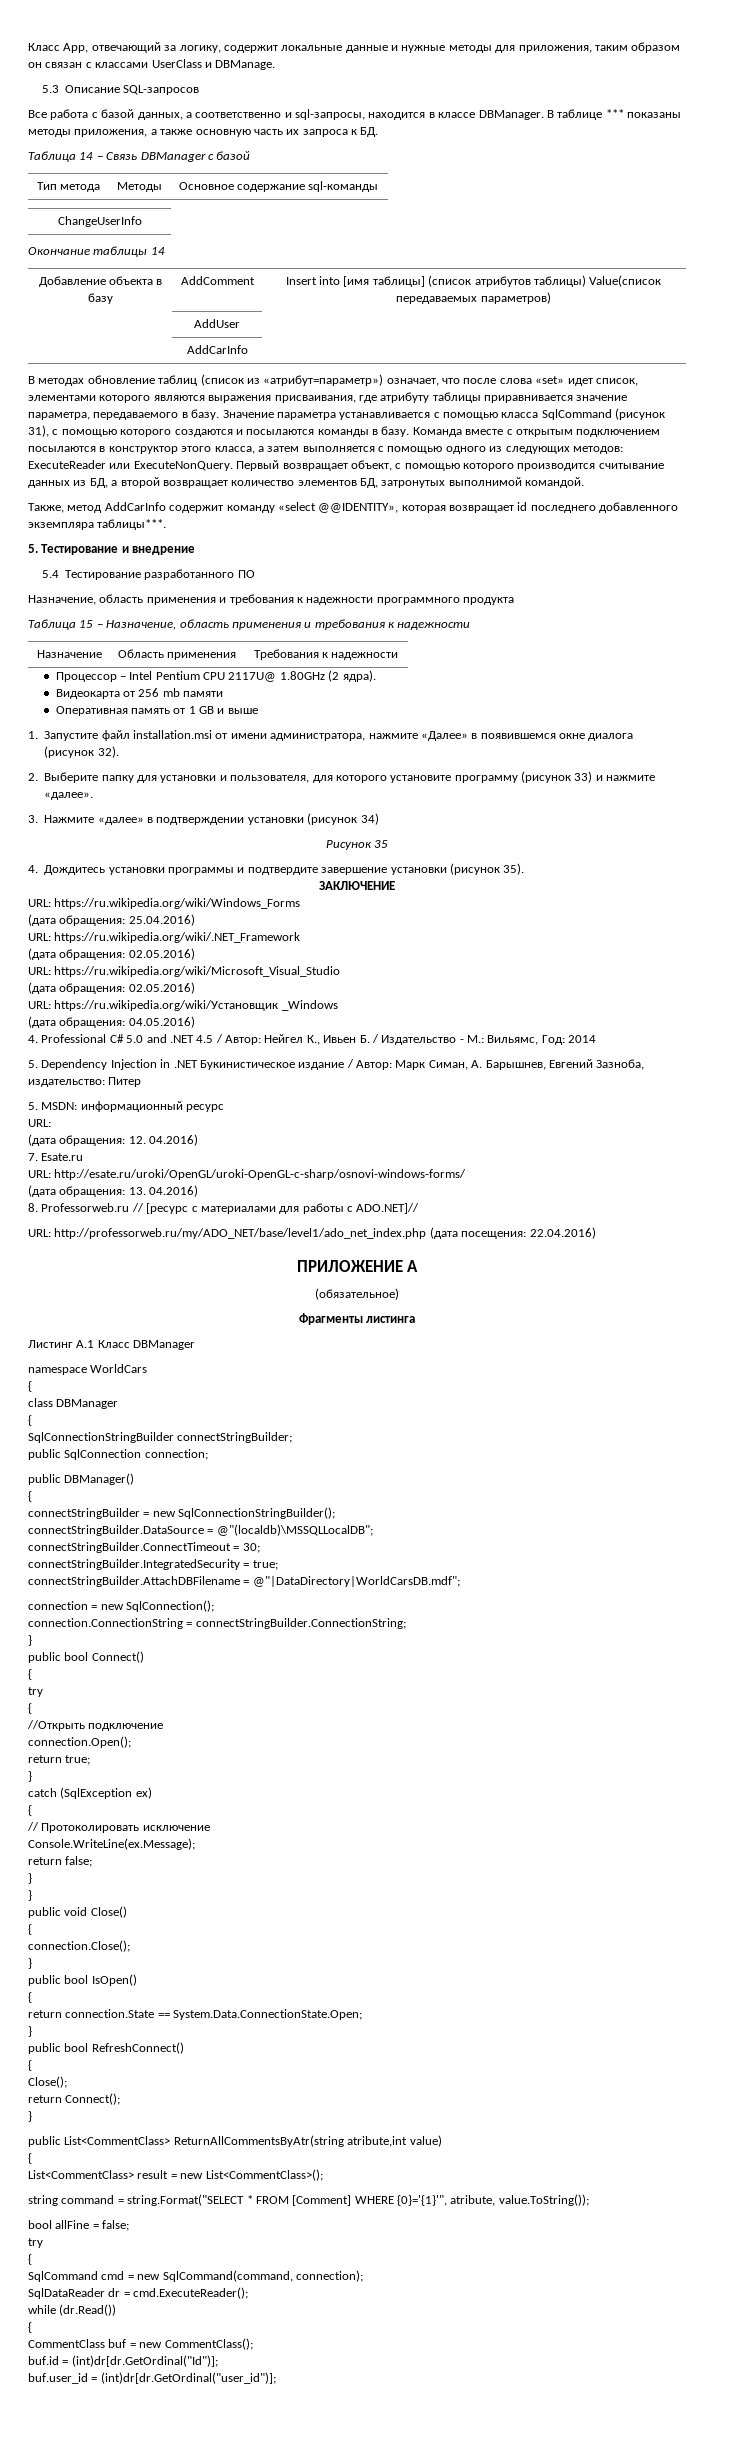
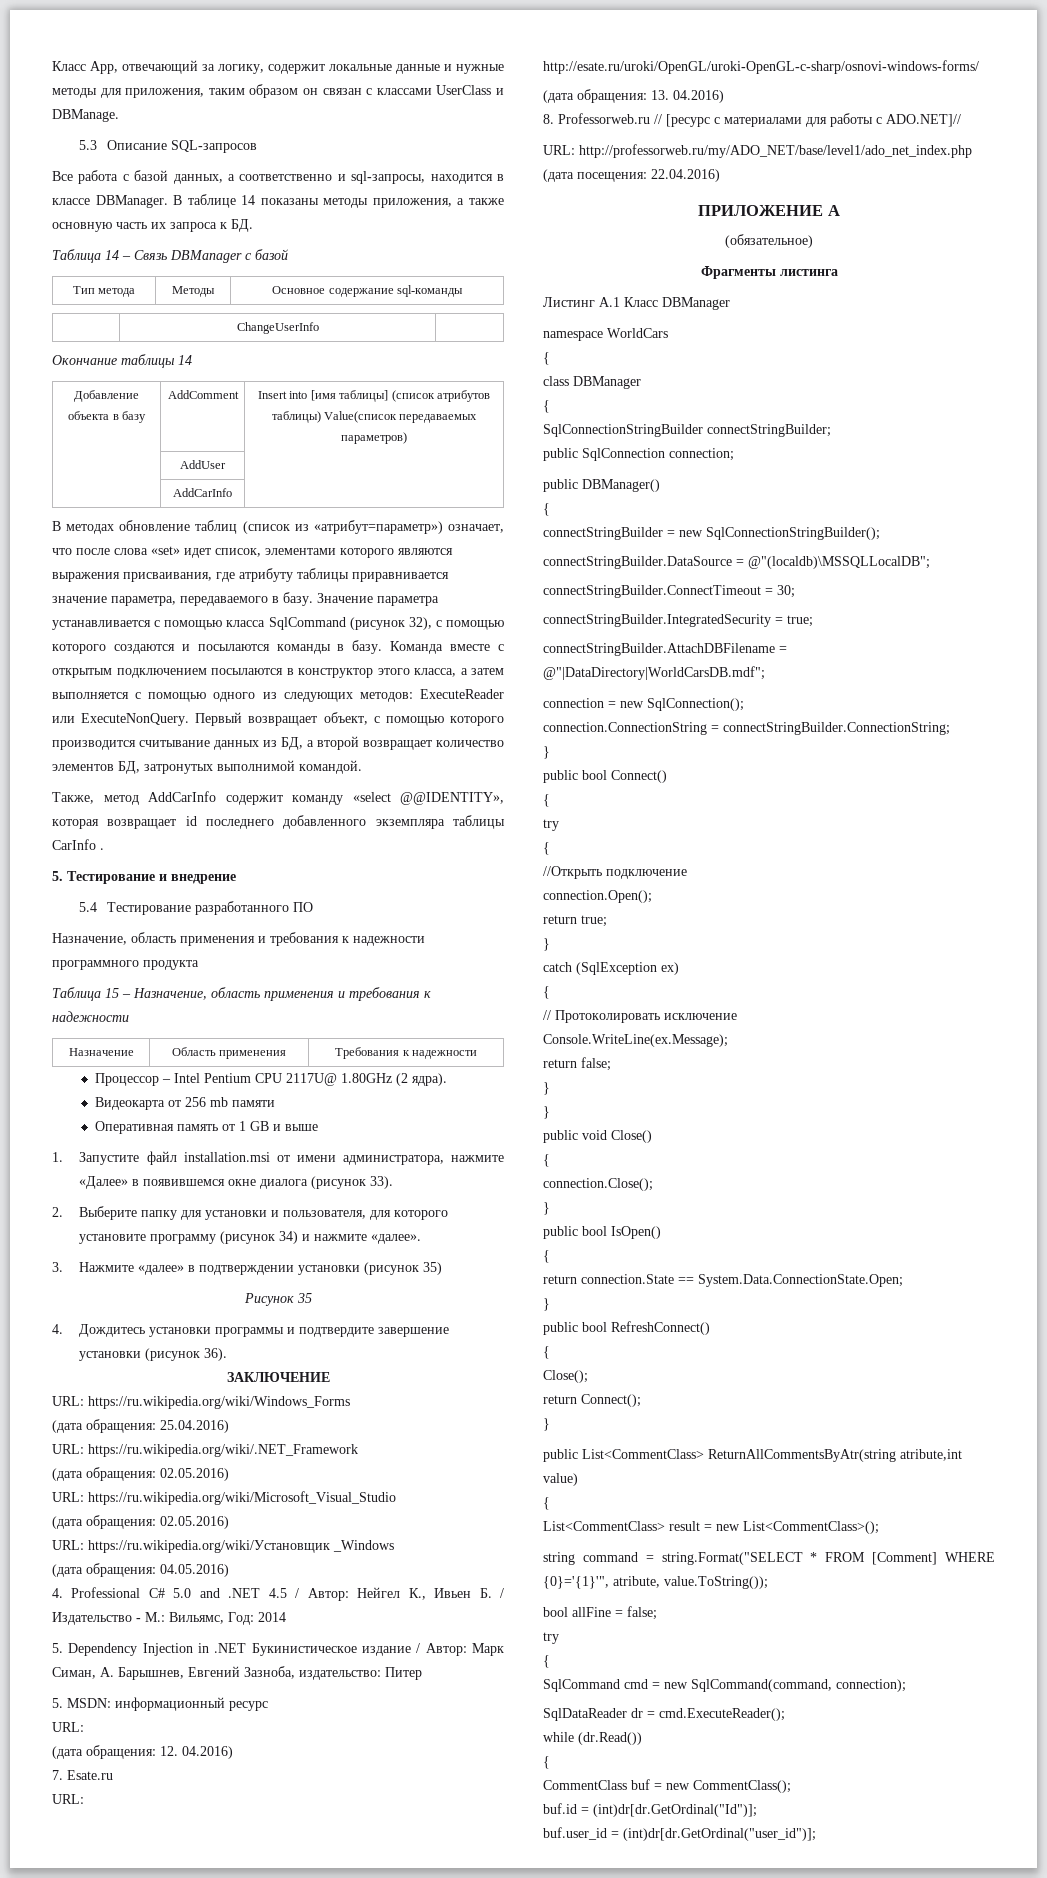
[605,109,624,118] *** -> [241,195,256,205] 14
[28,425,49,437] 31), -> [408,617,432,630] 32),
[97,519,167,530] таблицы***. -> [453,815,505,829] [52,839,104,850] таблицы CarInfo .
[97,746,119,758] 32). -> [370,1176,394,1189] 33).
[574,771,593,783] 33) -> [279,1231,299,1244] 34)
[360,813,379,825] 34) -> [423,1262,443,1275] 35)
[503,863,525,875] 35). -> [204,1348,228,1361] 36).

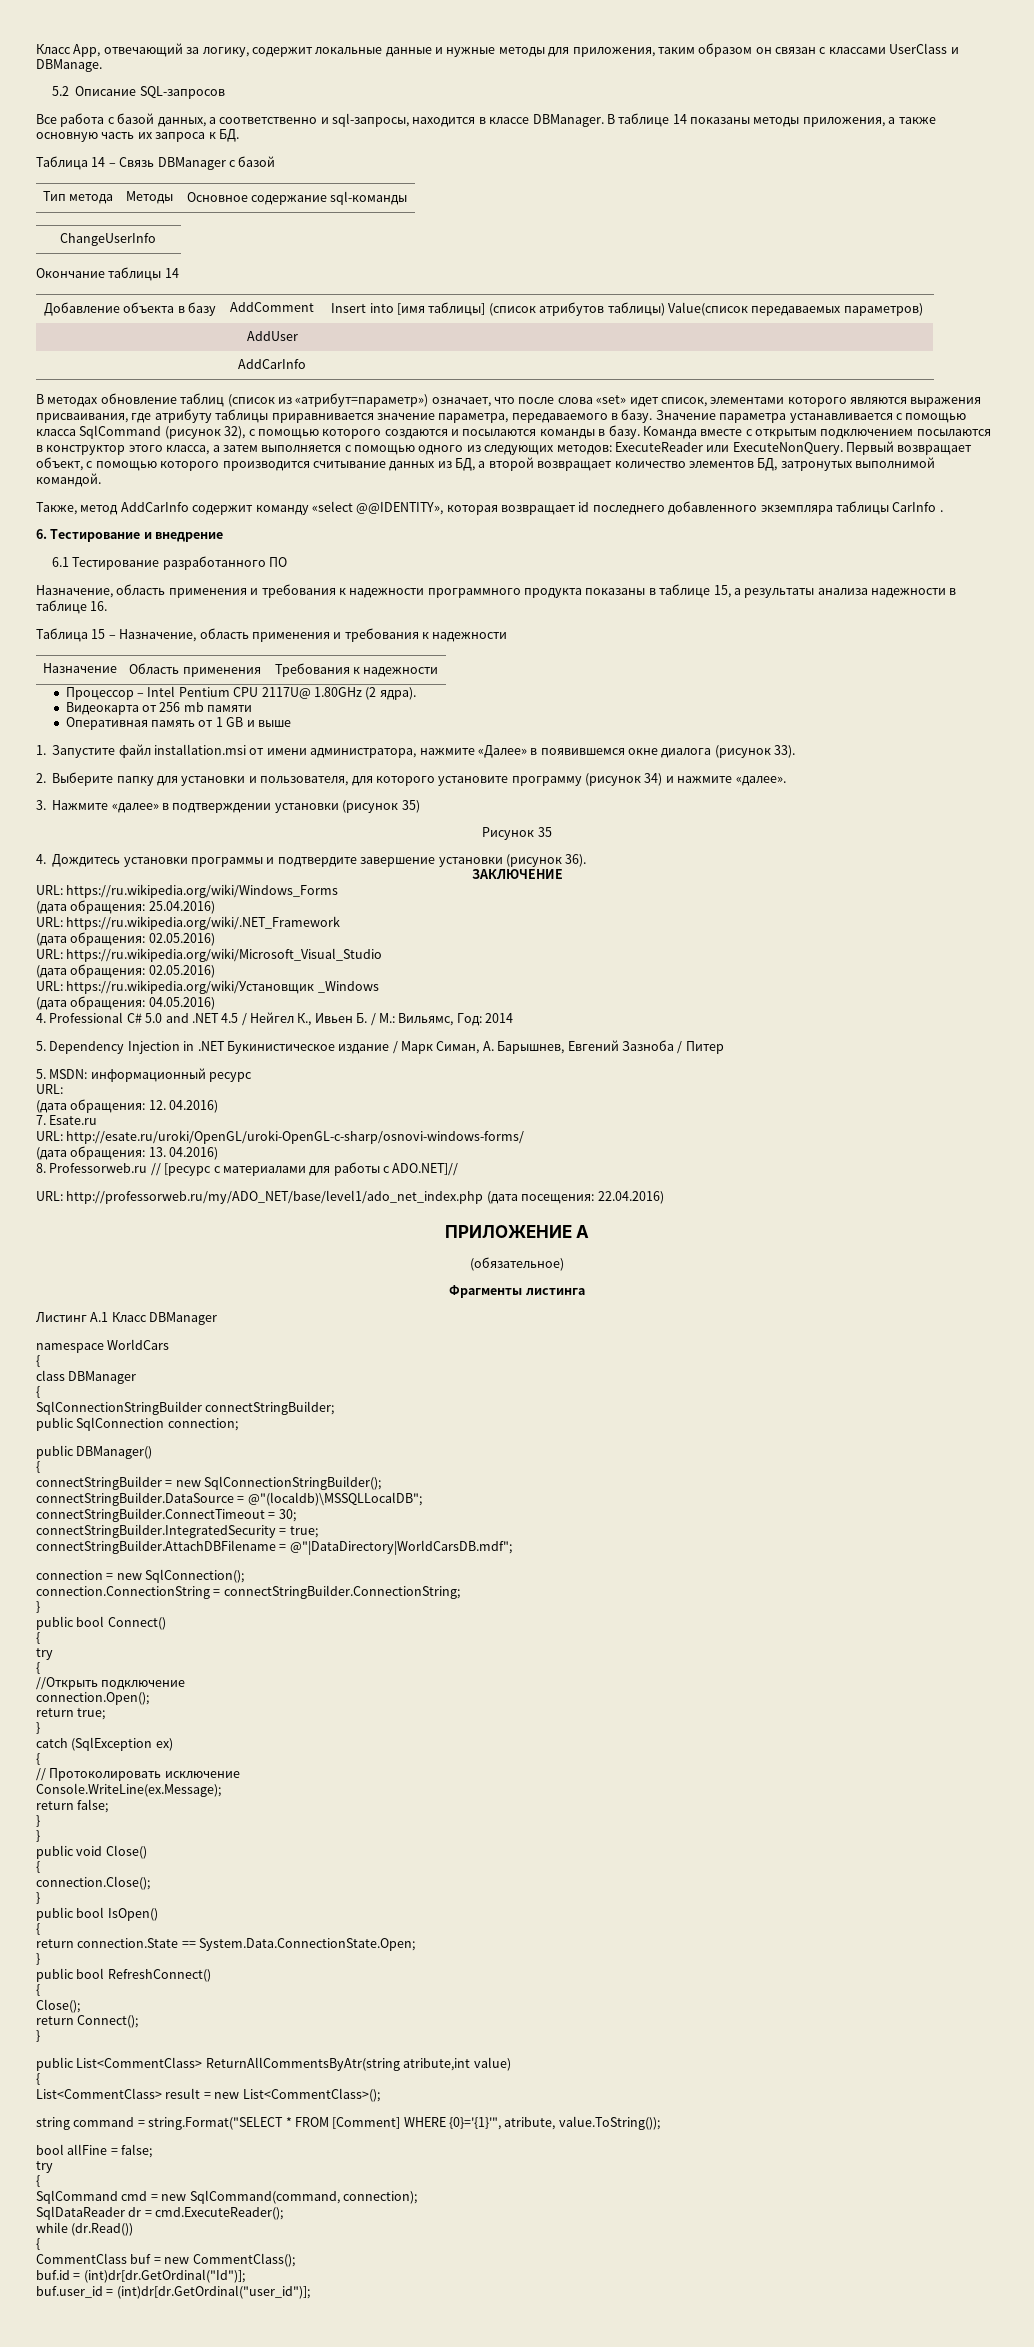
[79,140,98,150] 5.3 -> [51,86,69,96] 5.2
[52,871,63,881] 5. -> [36,529,47,539] 6.
[79,902,98,912] 5.4 -> [51,557,69,567] 6.1
(199, 965) none -> [585,584,957,598] [36,600,108,614] показаны в таблице 15, а результаты анализа надежности в таблице 16.
[307,1588,349,1601] Автор: -> (247, 1019) none
[52,1612,141,1625] Издательство - -> (376, 1019) none
[425,1643,467,1656] Автор: -> (398, 1047) none
[244,1666,381,1680] Зазноба, издательство: -> [621,1040,683,1054] Зазноба /

